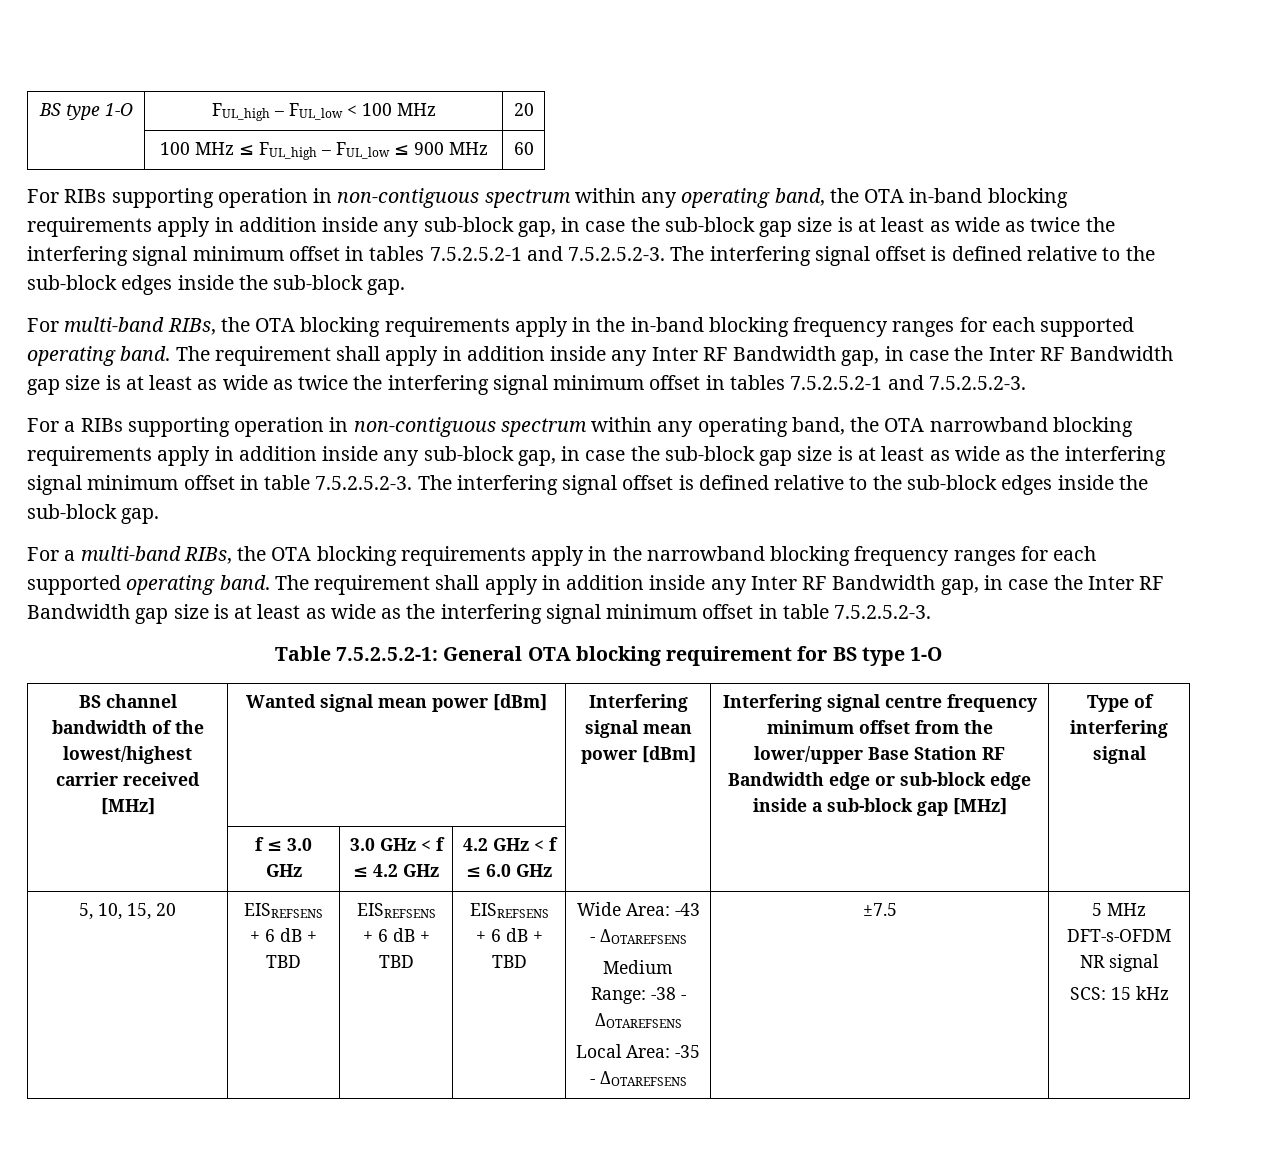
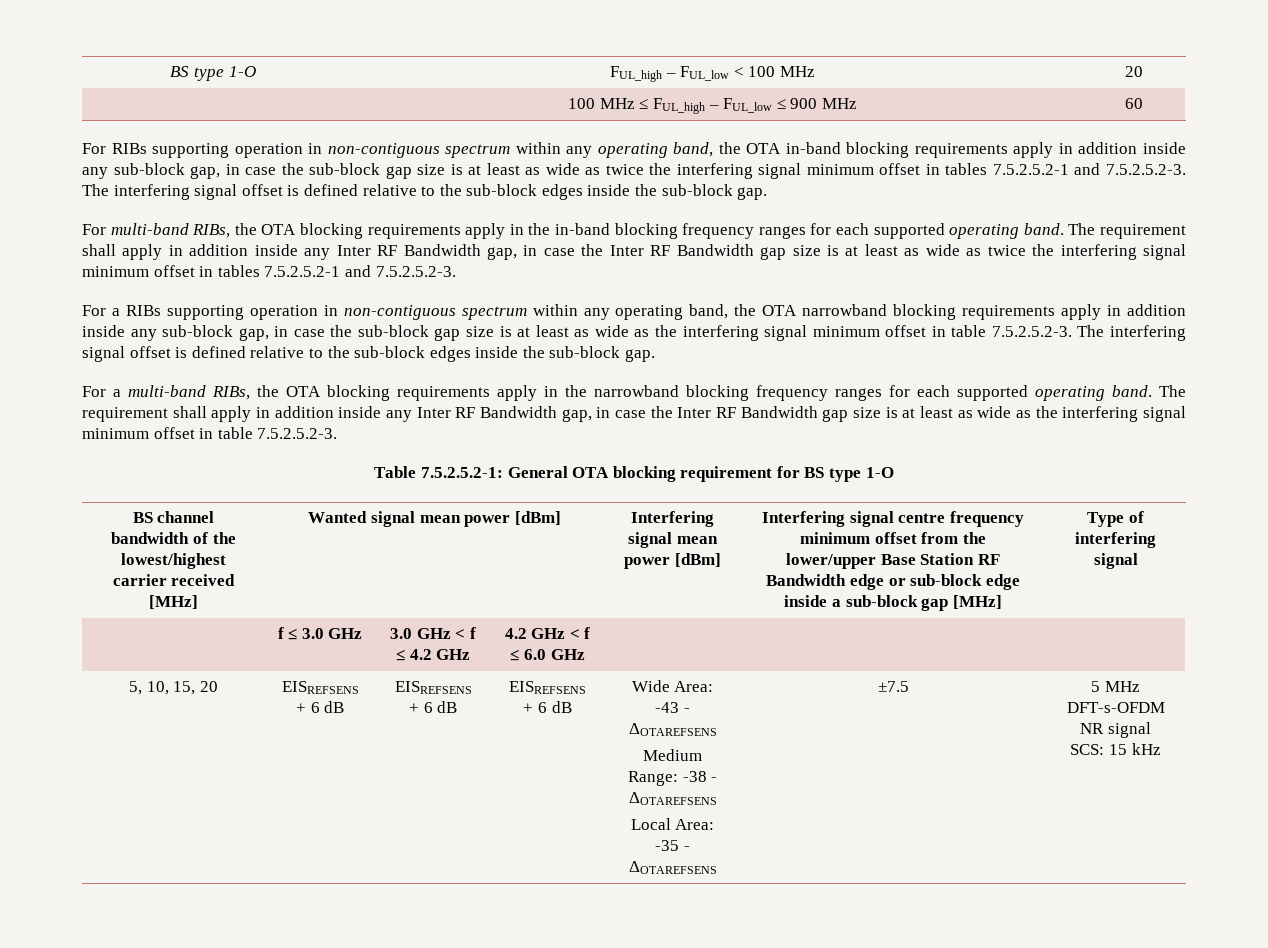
[307,931,317,942] [266,955,301,968] [356,903,436,918] [362,928,430,942] [378,955,414,968] [469,903,549,918] [475,928,543,942] [491,955,527,968] + TBD | EISREFSENS + 6 dB + TBD | EISREFSENS + 6 dB + TBD -> [394,681,472,694] [408,701,458,713] [509,681,586,694] [523,701,572,713] | EISREFSENS + 6 dB | EISREFSENS + 6 dB

